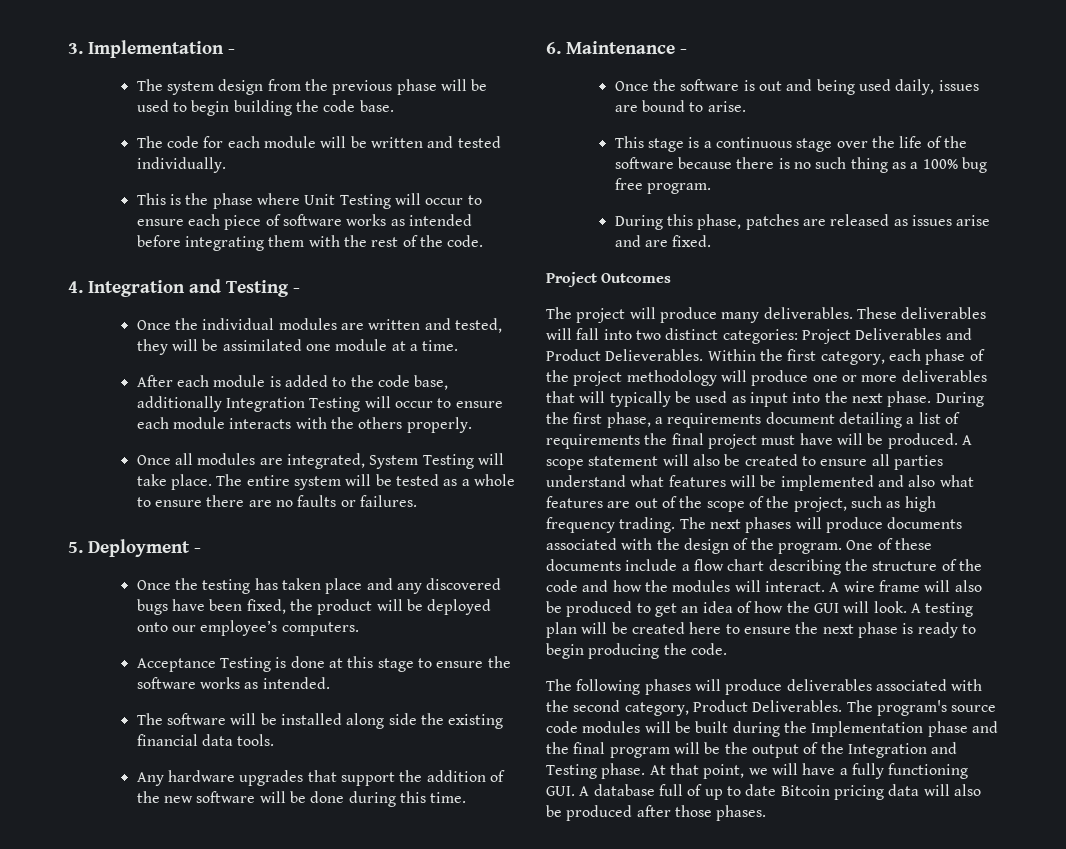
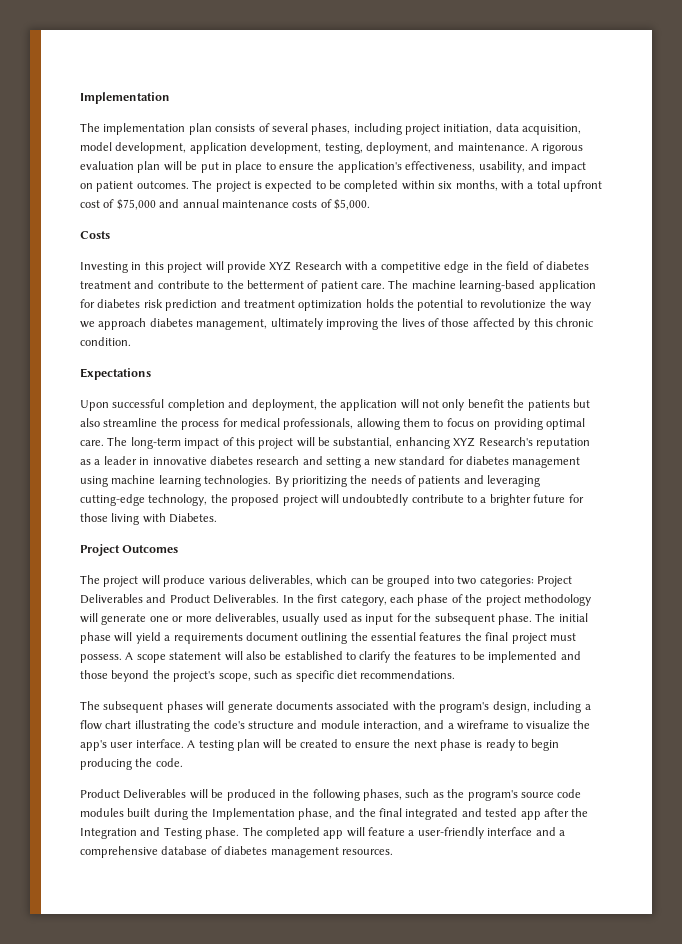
[68,40,235,58] [136,79,488,95] [136,100,394,116] [136,136,501,148] [136,157,226,173] [136,193,482,209] [136,214,472,230] [136,235,484,251] [68,279,300,297] [136,318,502,333] [136,339,459,355] [136,375,449,390] [136,396,503,412] [136,417,472,433] [136,453,504,469] [136,474,515,490] [136,495,417,507] [68,539,201,557] [136,578,502,594] [136,599,492,615] [136,620,359,636] [136,656,511,672] [136,677,330,689] [136,713,504,729] [136,734,275,746] [136,770,505,786] [136,791,467,807] [546,41,687,54] [614,79,979,95] [614,100,746,112] [614,136,967,152] [614,157,987,173] [614,178,712,194] [614,214,991,230] [614,235,712,247] 3. Implementation - // The system design from the previous phase will be used to begin building the code base. // The code for each module will be written and tested individually. // This is the phase where Unit Testing will occur to ensure each piece of software works as intended before integrating them with the rest of the code. // 4. Integration and Testing - // Once the individual modules are written and tested, they will be assimilated one module at a time. // After each module is added to the code base, additionally Integration Testing will occur to ensure each module interacts with the others properly. // Once all modules are integrated, System Testing will take place. The entire system will be tested as a whole to ensure there are no faults or failures. // 5. Deployment - // Once the testing has taken place and any discovered bugs have been fixed, the product will be deployed onto our employee’s computers. // Acceptance Testing is done at this stage to ensure the software works as intended. // The software will be installed along side the existing financial data tools. // Any hardware upgrades that support the addition of the new software will be done during this time. // 6. Maintenance - // Once the software is out and being used daily, issues are bound to arise. // This stage is a continuous stage over the life of the software because there is no such thing as a 100% bug free program. // During this phase, patches are released as issues arise and are fixed. -> [80,92,170,104] [80,123,582,135] [80,142,584,154] [80,161,587,173] [80,180,602,192] [80,199,370,210] [80,231,110,239] [80,261,589,273] [80,280,596,292] [80,299,591,311] [80,318,593,330] [80,337,131,346] [80,368,151,380] [80,399,590,411] [80,418,585,430] [80,437,590,449] [80,456,581,468] [80,475,541,487] [80,494,584,506] [80,513,218,525] Implementation // The implementation plan consists of several phases, including project initiation, data acquisition, model development, application development, testing, deployment, and maintenance. A rigorous evaluation plan will be put in place to ensure the application's effectiveness, usability, and impact on patient outcomes. The project is expected to be completed within six months, with a total upfront cost of $75,000 and annual maintenance costs of $5,000. // Costs // Investing in this project will provide XYZ Research with a competitive edge in the field of diabetes treatment and contribute to the betterment of patient care. The machine learning-based application for diabetes risk prediction and treatment optimization holds the potential to revolutionize the way we approach diabetes management, ultimately improving the lives of those affected by this chronic condition. // Expectations // Upon successful completion and deployment, the application will not only benefit the patients but also streamline the process for medical professionals, allowing them to focus on providing optimal care. The long-term impact of this project will be substantial, enhancing XYZ Research's reputation as a leader in innovative diabetes research and setting a new standard for diabetes management using machine learning technologies. By prioritizing the needs of patients and leveraging cutting-edge technology, the proposed project will undoubtedly contribute to a brighter future for those living with Diabetes.
[721,307,987,323] [546,328,600,340] many deliverables. These deliverables will fall -> [208,575,431,587] various deliverables, which can be grouped
[665,328,719,340] distinct -> (477, 580) none
[605,349,756,361] Delieverables. Within -> [213,594,294,604] Deliverables. In
[751,370,809,386] produce -> [101,614,147,625] generate
[901,370,987,382] [546,391,984,407] [546,412,960,428] [546,433,958,449] deliverables that will typically be used as input into the next phase. During the first phase, a requirements document detailing a list of requirements the final project must have will be produced. -> [214,613,588,625] [80,632,576,644] [80,654,122,663] deliverables, usually used as input for the subsequent phase. The initial phase will yield a requirements document outlining the essential features the final project must possess.
[744,454,943,470] [546,475,974,491] [546,496,936,512] [546,517,883,533] created to ensure all parties understand what features will be implemented and also what features are out of the scope of the project, such as high frequency trading. The next phases will produce -> [284,651,581,663] [80,670,456,682] [80,701,273,713] established to clarify the features to be implemented and those beyond the project's scope, such as specific diet recommendations. // The subsequent phases will generate
[683,538,932,554] [546,559,982,575] [546,580,982,592] [546,601,907,617] design of the program. One of these documents include a flow chart describing the structure of the code and how the modules will interact. A wire frame will also be produced to get an idea of how the GUI will look. -> [439,701,591,713] [80,720,591,732] [80,739,184,751] program's design, including a flow chart illustrating the code's structure and module interaction, and a wireframe to visualize the app's user interface.
[689,622,722,634] here -> (338, 743) none
[546,679,983,695] [546,700,873,716] The following phases will produce deliverables associated with the second category, Product Deliverables. The -> [80,789,465,801] Product Deliverables will be produced in the following phases, such as the
[644,721,691,733] will be -> (124, 812) none
[927,721,968,737] phase -> [297,808,332,820] phase,
[609,742,819,758] program will be the output of -> [405,808,569,820] integrated and tested app after
[649,763,969,779] [546,784,981,800] [546,805,767,821] At that point, we will have a fully functioning GUI. A database full of up to date Bitcoin pricing data will also be produced after those phases. -> [242,827,565,839] [80,846,393,858] The completed app will feature a user-friendly interface and a comprehensive database of diabetes management resources.

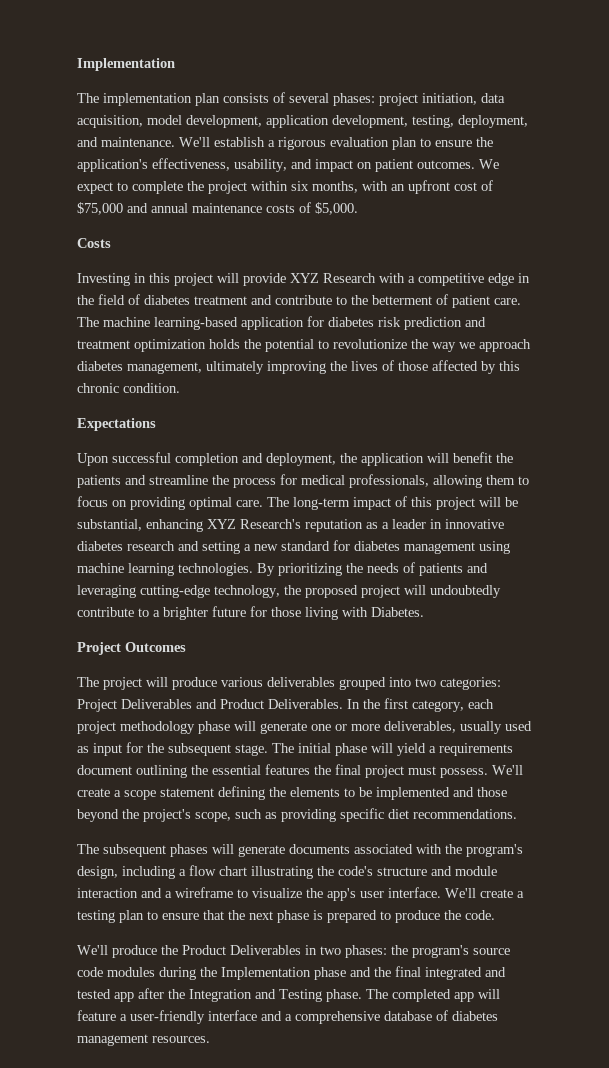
[311,123,402,135] phases, including -> [333,93,375,106] phases:
[531,143,584,154] [80,161,263,173] A rigorous evaluation plan will be put in place -> [179,137,417,150] We'll establish a rigorous evaluation plan
[192,180,399,192] The project is expected to be completed -> [479,159,499,169] [77,181,247,194] We expect to complete the project
[527,180,560,189] a total -> [391,184,405,191] an
[422,399,465,411] not only -> (449, 458) none
[572,399,590,408] [80,418,100,427] but also -> [125,475,146,485] and
[248,575,384,586] deliverables, which can be -> [267,677,335,687] deliverables
[417,594,483,606] phase of the -> (494, 704) none
(591, 600) none -> [198,721,230,734] phase
[497,613,532,625] phase. -> [235,744,268,756] stage.
[125,651,457,663] A scope statement will also be established to clarify the features -> [492,765,523,775] [77,786,340,800] We'll create a scope statement defining the elements
(293, 676) none -> [281,809,336,822] providing
[363,721,421,731] interaction, -> [77,888,138,898] interaction
[187,739,390,751] A testing plan will be created to ensure -> [445,888,524,898] [77,910,224,923] We'll create a testing plan to ensure that
[485,739,560,751] [80,758,183,770] [80,789,444,801] ready to begin producing the code. // Product Deliverables will be produced in the following phases, such as -> [327,910,495,923] [77,945,387,958] prepared to produce the code. // We'll produce the Product Deliverables in two phases:
[127,808,151,817] built -> (155, 972) none
[297,808,332,820] phase, -> [314,967,346,980] phase

